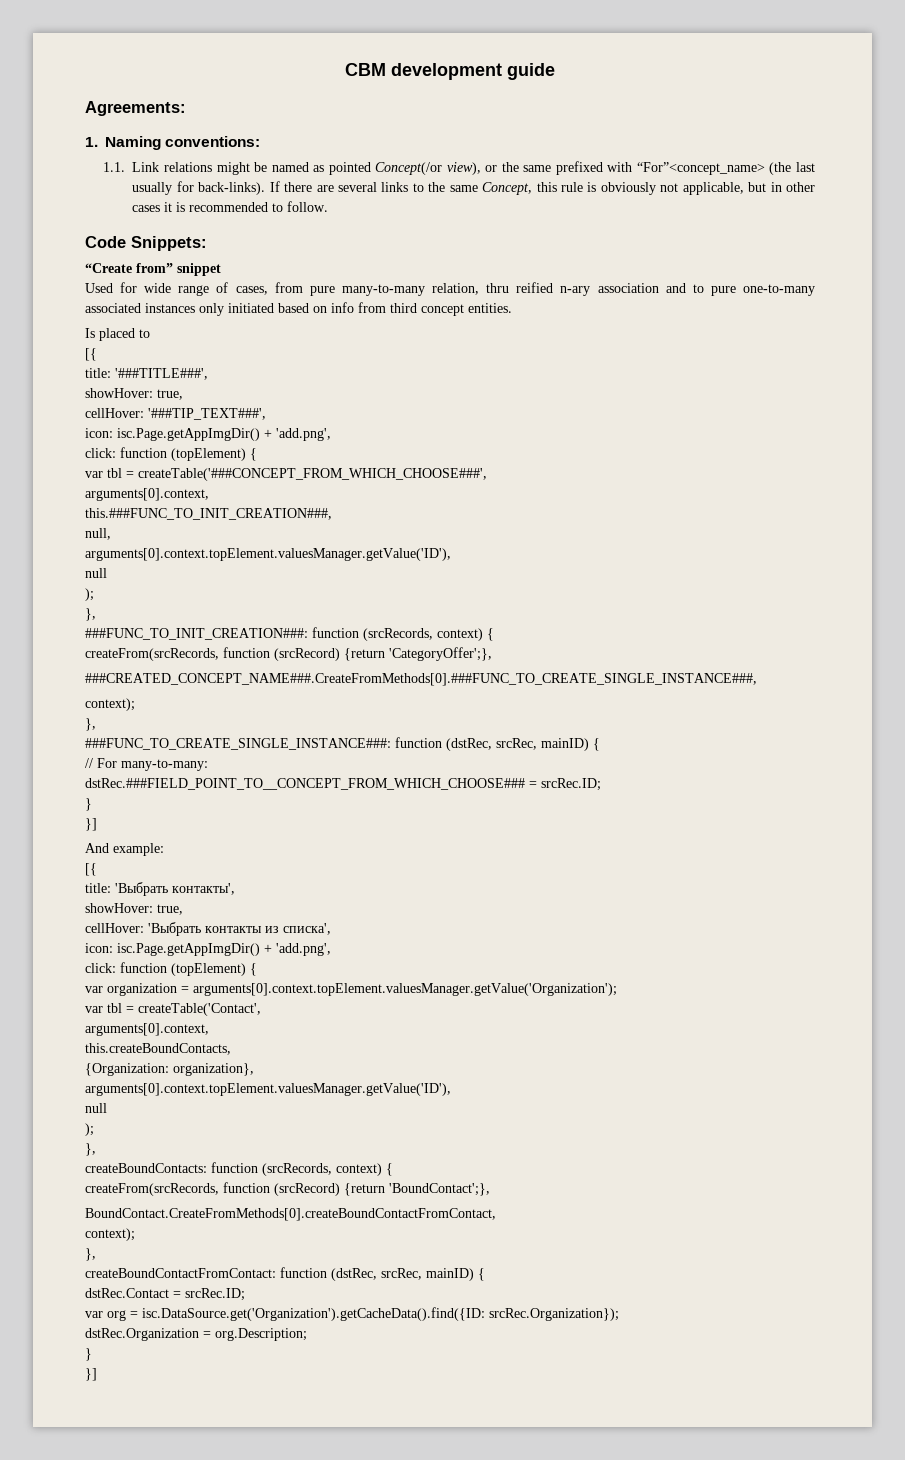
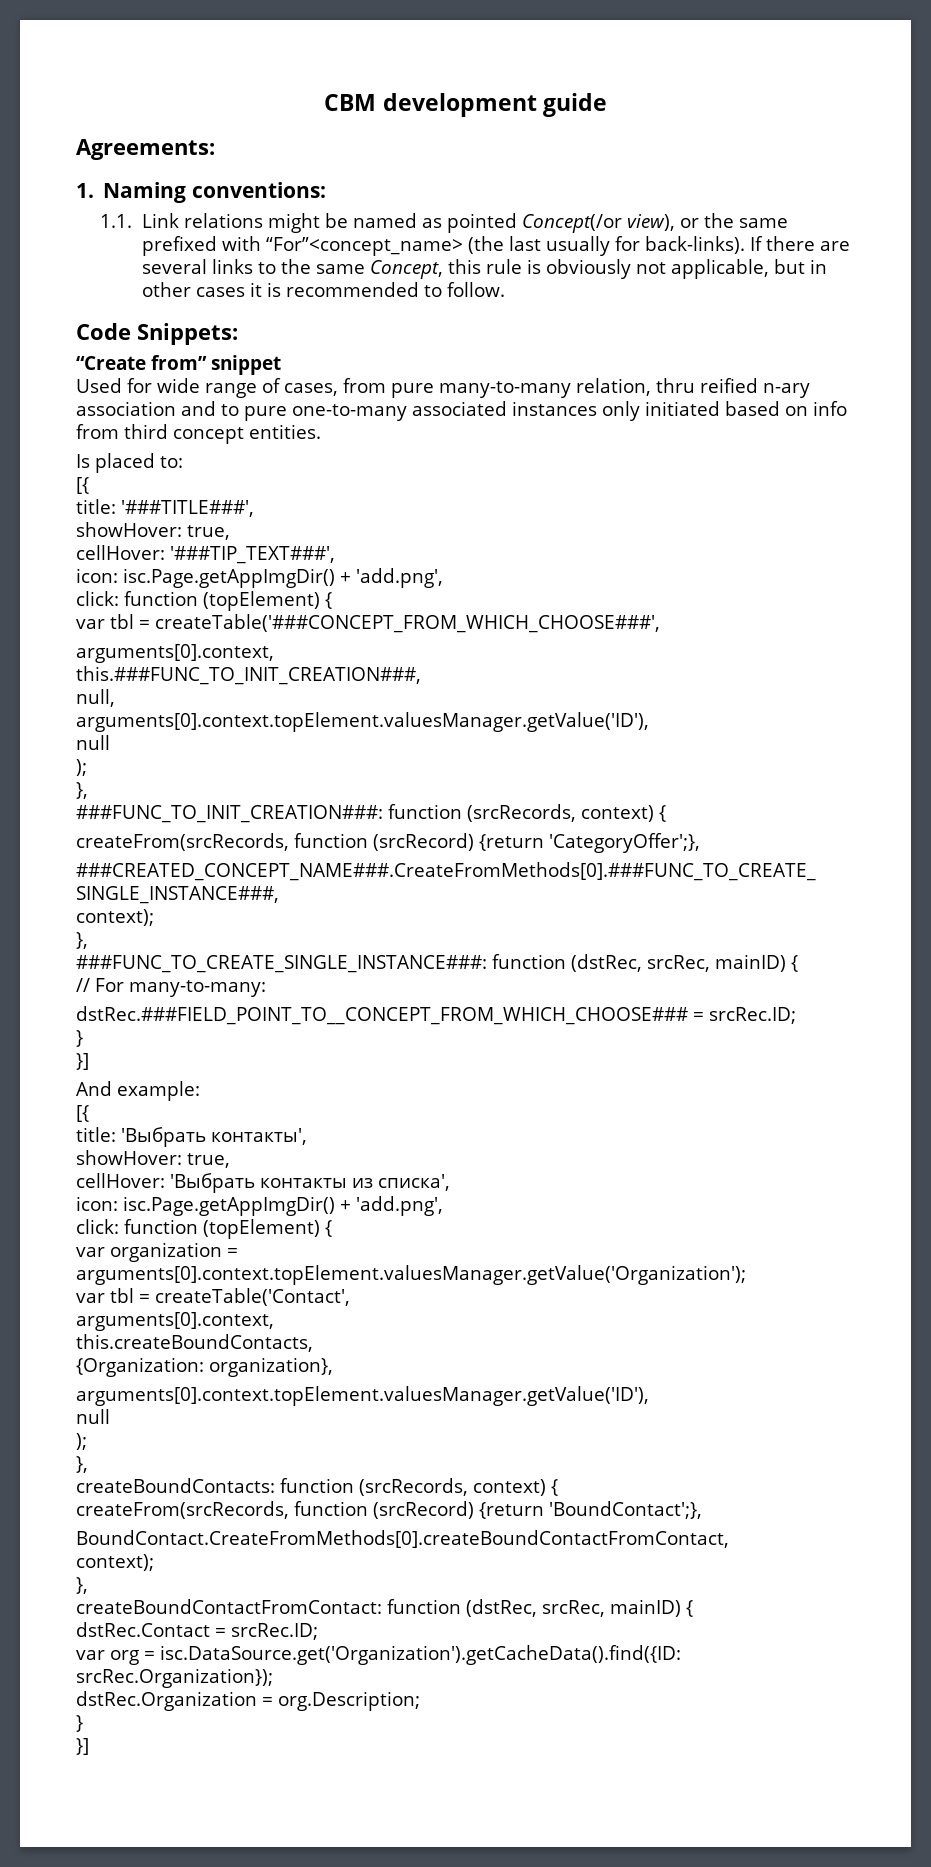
[139,329,150,338] to -> [160,456,183,468] to:

